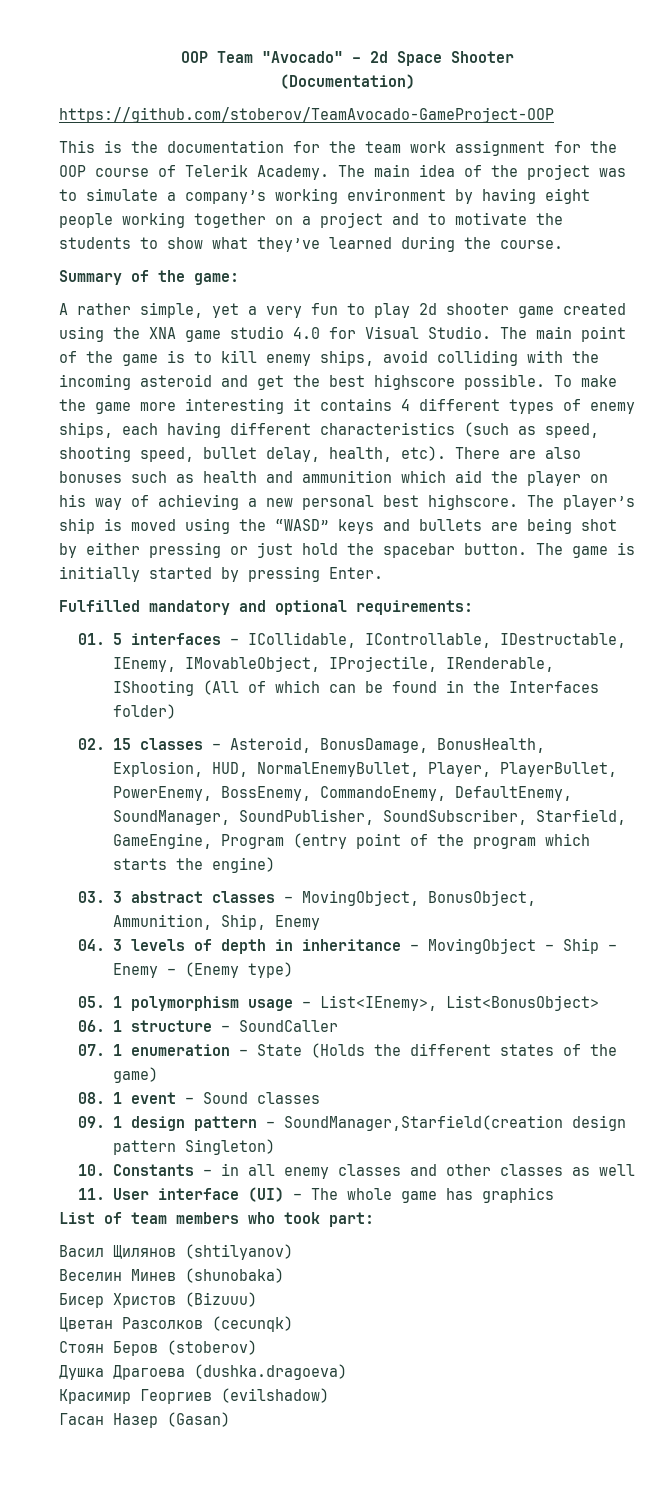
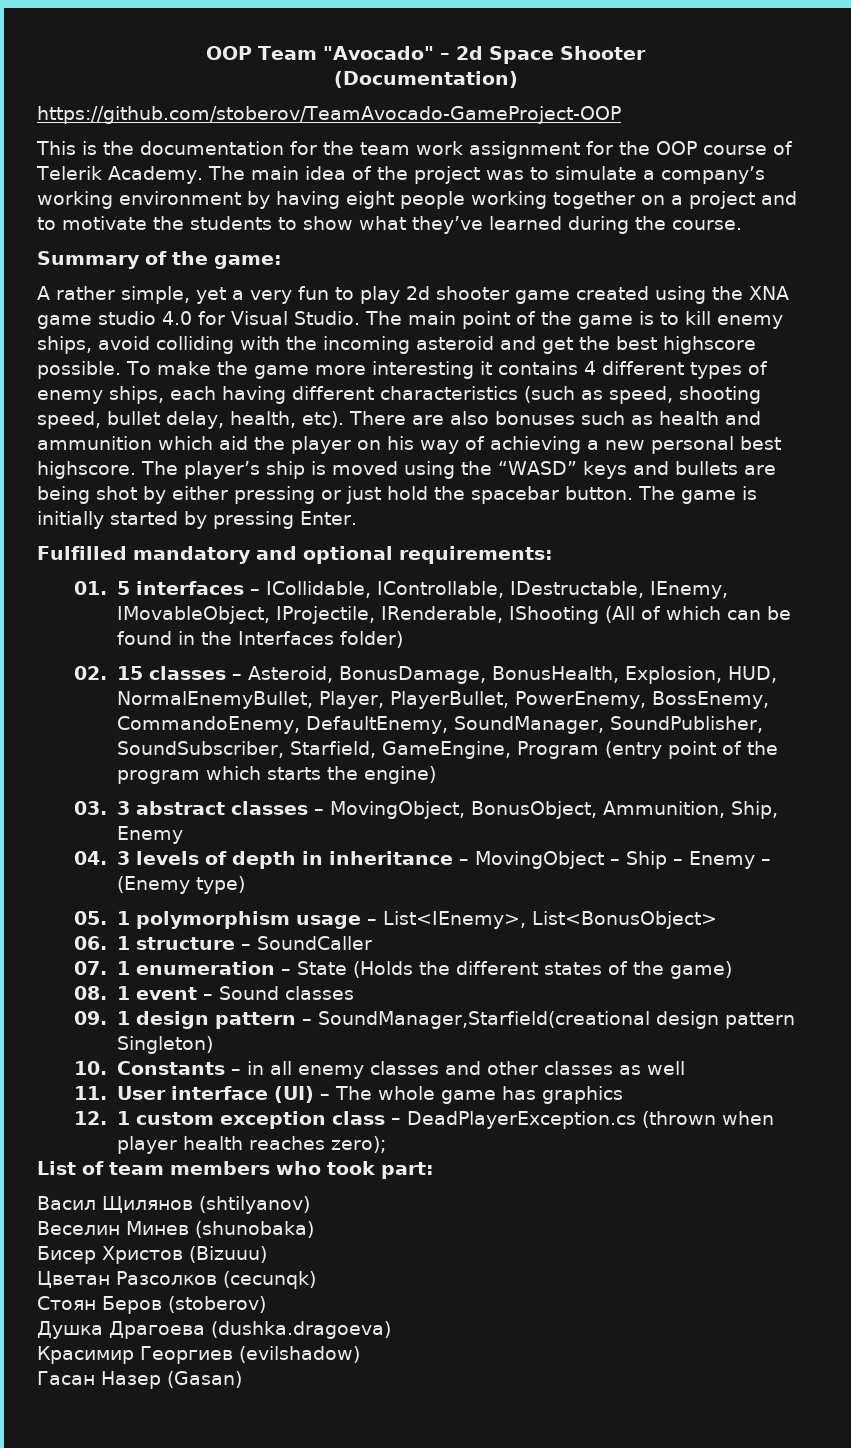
[283,1115,563,1131] SoundManager,Starfield(creation -> [317,1011,650,1029] SoundManager,Starfield(creational
(554, 1195) none -> [74,1111,774,1129] [116,1136,386,1154] // 12. 1 custom exception class – DeadPlayerException.cs (thrown when player health reaches zero);

